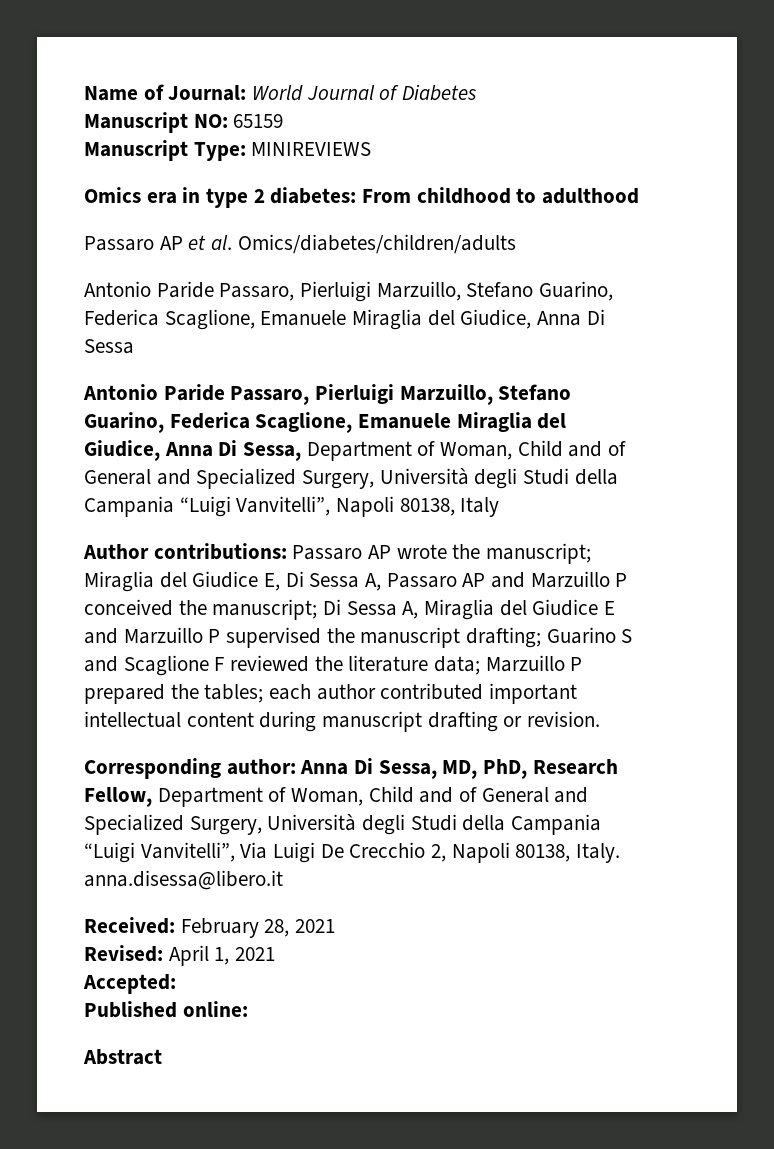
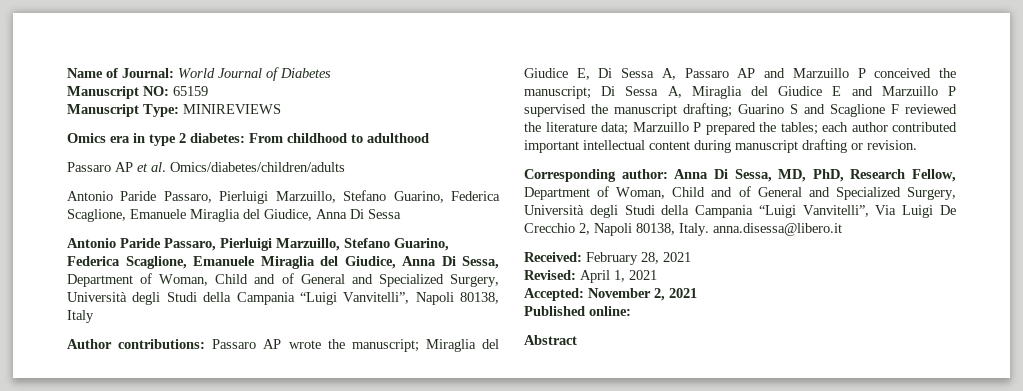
(176, 984) none -> [588,288,697,301] November 2, 2021

